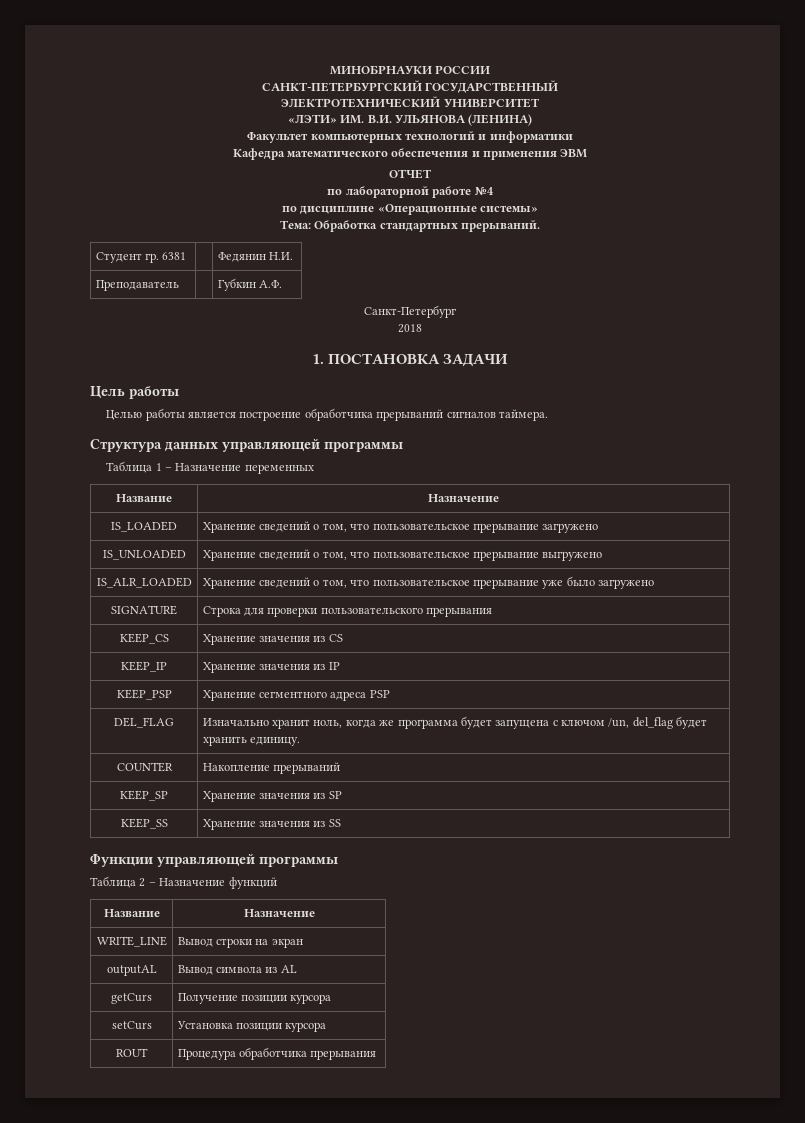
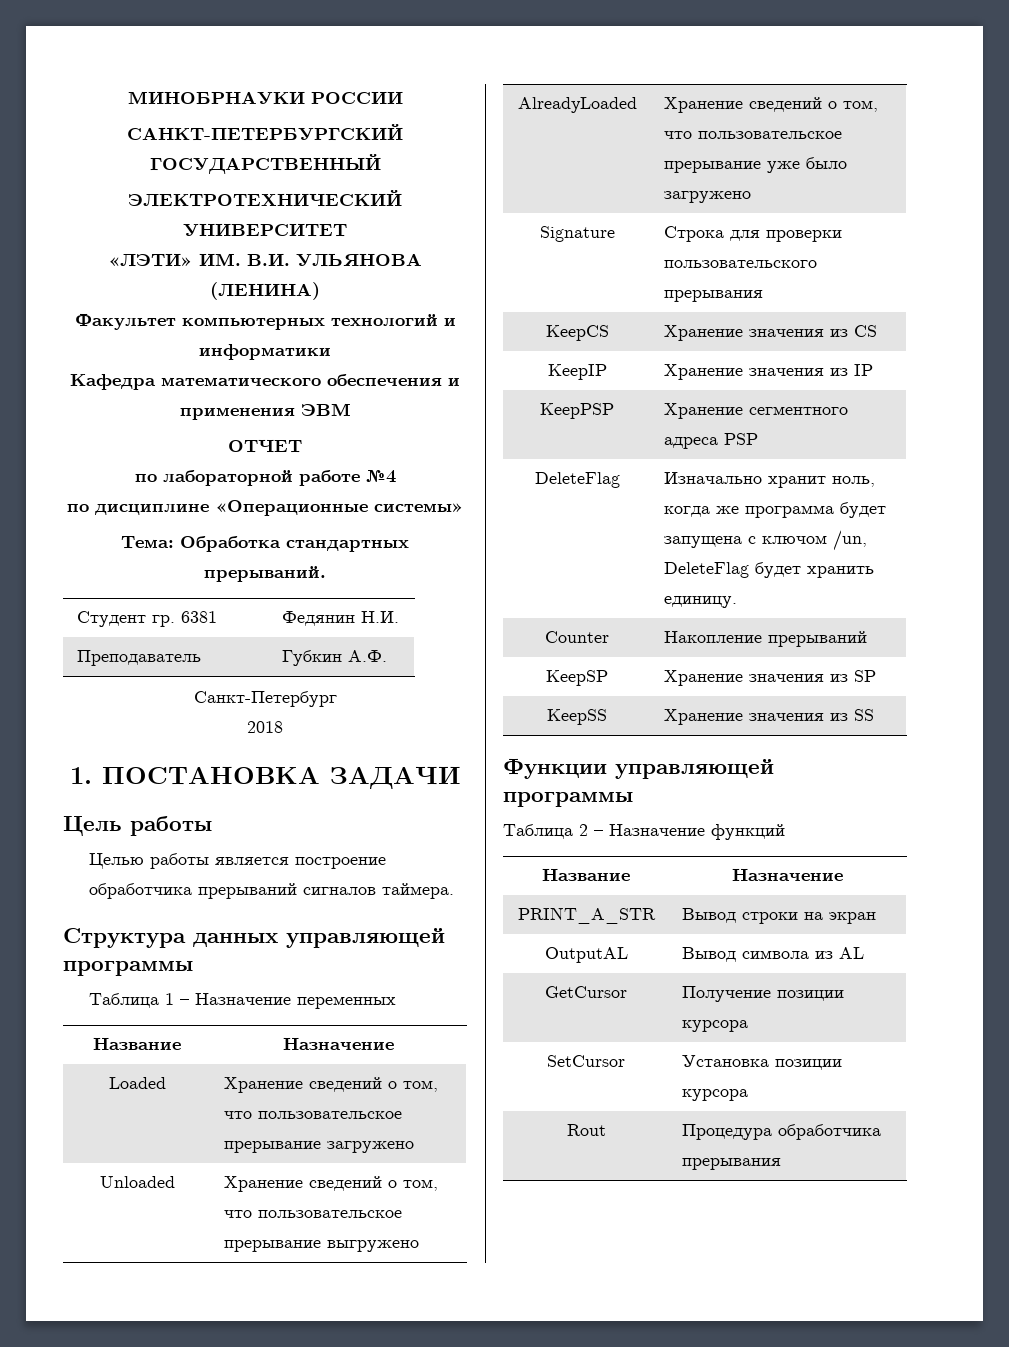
[111,521,177,532] IS_LOADED -> [108,1077,166,1089] Loaded
[102,549,186,560] IS_UNLOADED -> [99,1176,175,1188] Unloaded
[96,577,192,588] IS_ALR_LOADED -> [517,97,637,113] AlreadyLoaded
[111,605,177,615] SIGNATURE -> [539,226,615,242] Signature
[119,633,169,644] KEEP_CS -> [545,325,609,341] KeepCS
[121,661,167,672] KEEP_IP -> [547,364,607,380] KeepIP
[116,689,172,700] KEEP_PSP -> [540,403,614,419] KeepPSP
[114,717,174,728] DEL_FLAG -> [534,472,620,488] DeleteFlag
[632,717,673,729] del_flag -> [663,562,749,578] DeleteFlag
[116,762,173,772] COUNTER -> [545,631,609,643] Counter
[120,790,168,801] KEEP_SP -> [546,670,608,686] KeepSP
[120,818,168,829] KEEP_SS -> [547,709,607,725] KeepSS
[96,936,167,947] WRITE_LINE -> [517,907,656,924] PRINT_A_STR
[106,965,157,976] outputAL -> [544,947,628,963] OutputAL
[111,993,152,1004] getCurs -> [545,986,627,998] GetCursor
[111,1021,152,1030] setCurs -> [547,1055,625,1067] SetCursor
[116,1048,148,1057] ROUT -> [566,1124,606,1136] Rout

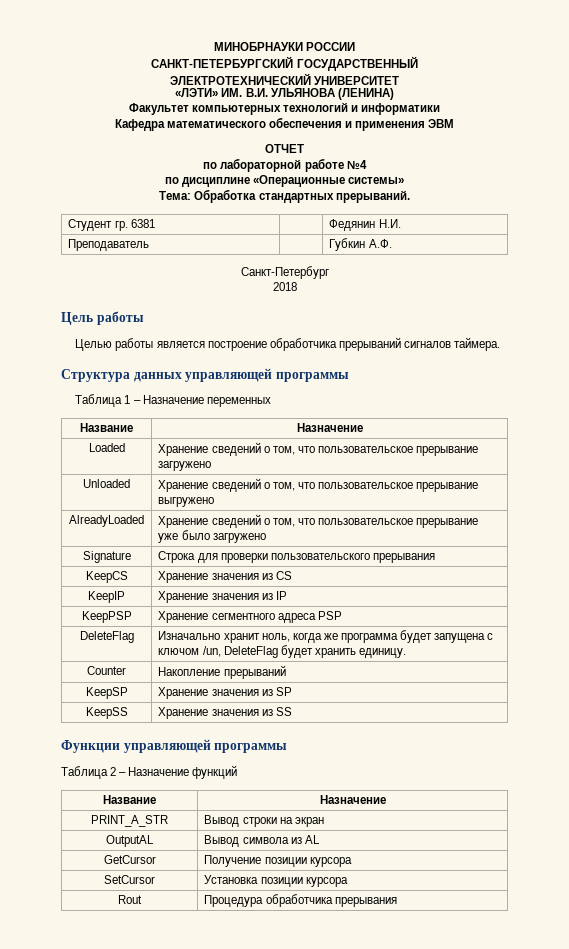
[69,766,461,789] // 1. ПОСТАНОВКА ЗАДАЧИ -> (297, 286) none

